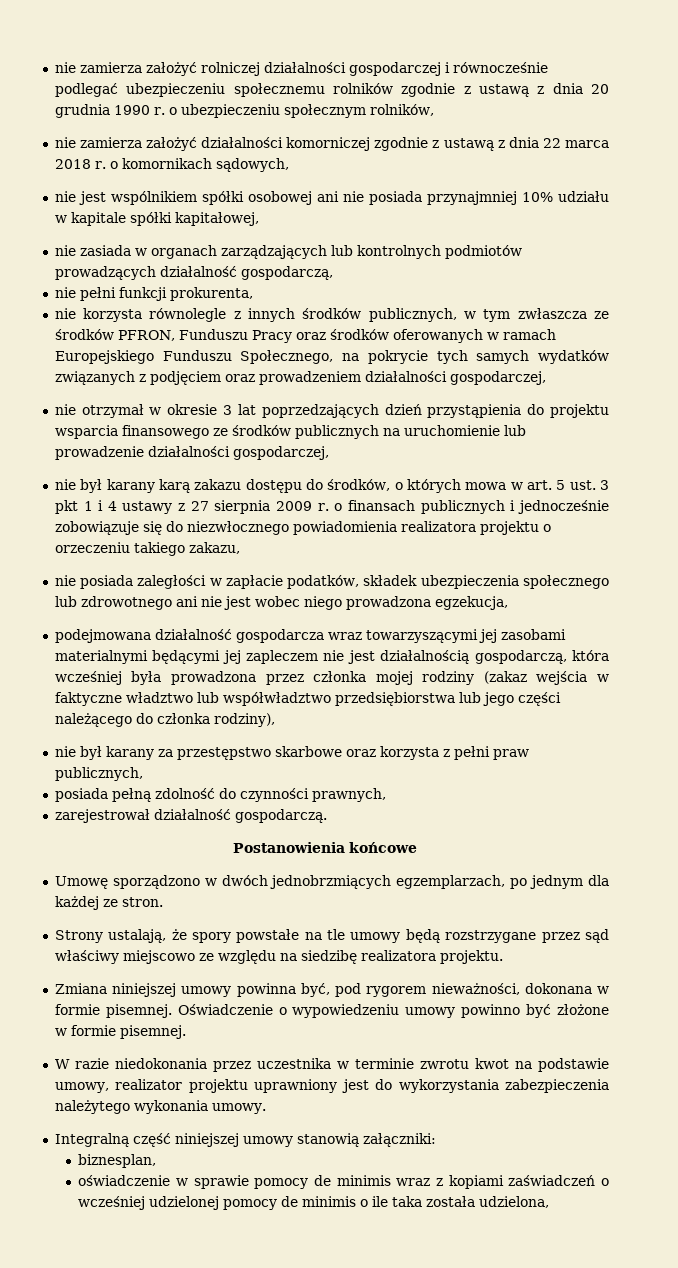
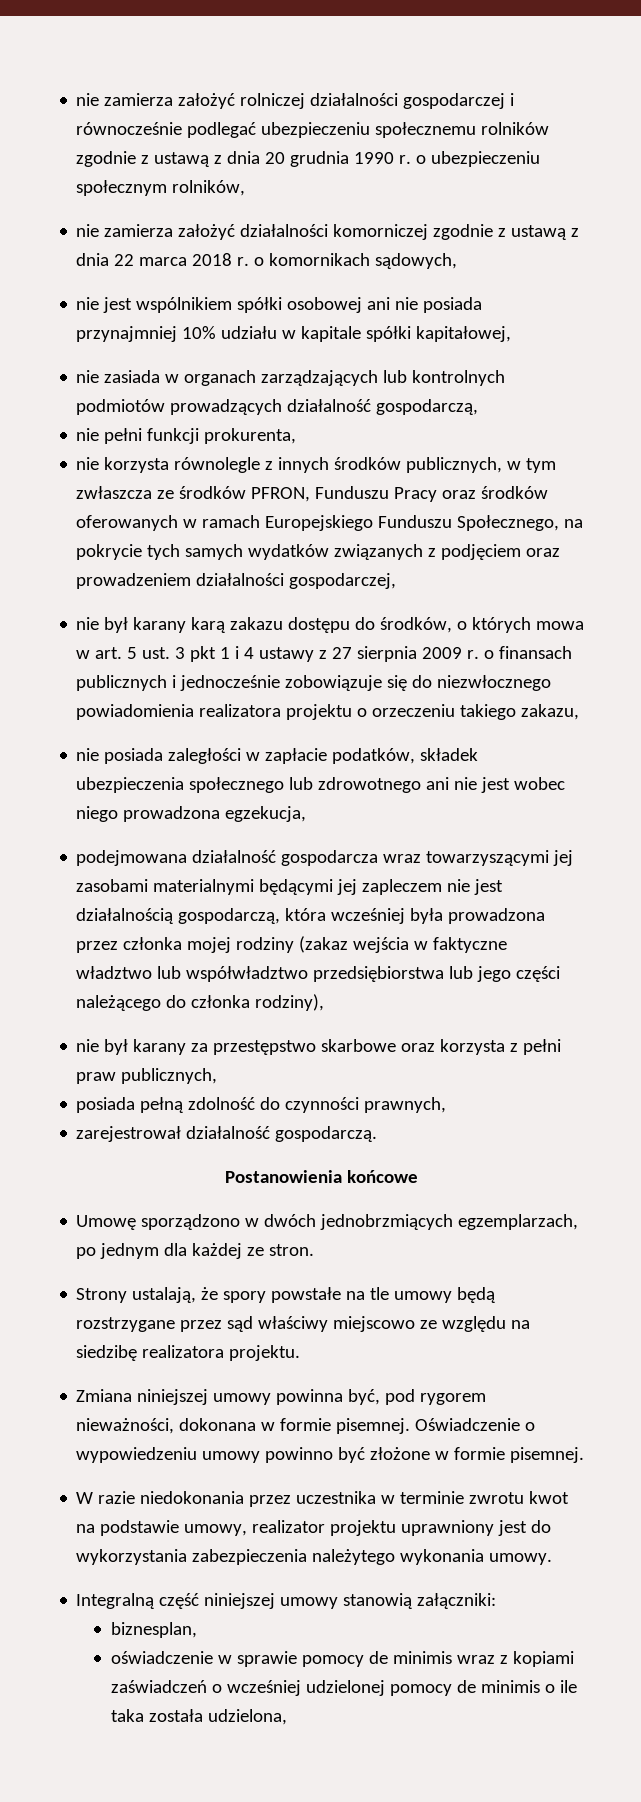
[54,404,609,418] [54,425,526,439] [54,446,329,460] // nie otrzymał w okresie 3 lat poprzedzających dzień przystąpienia do projektu wsparcia finansowego ze środków publicznych na uruchomienie lub prowadzenie działalności gospodarczej, -> (397, 581) none

